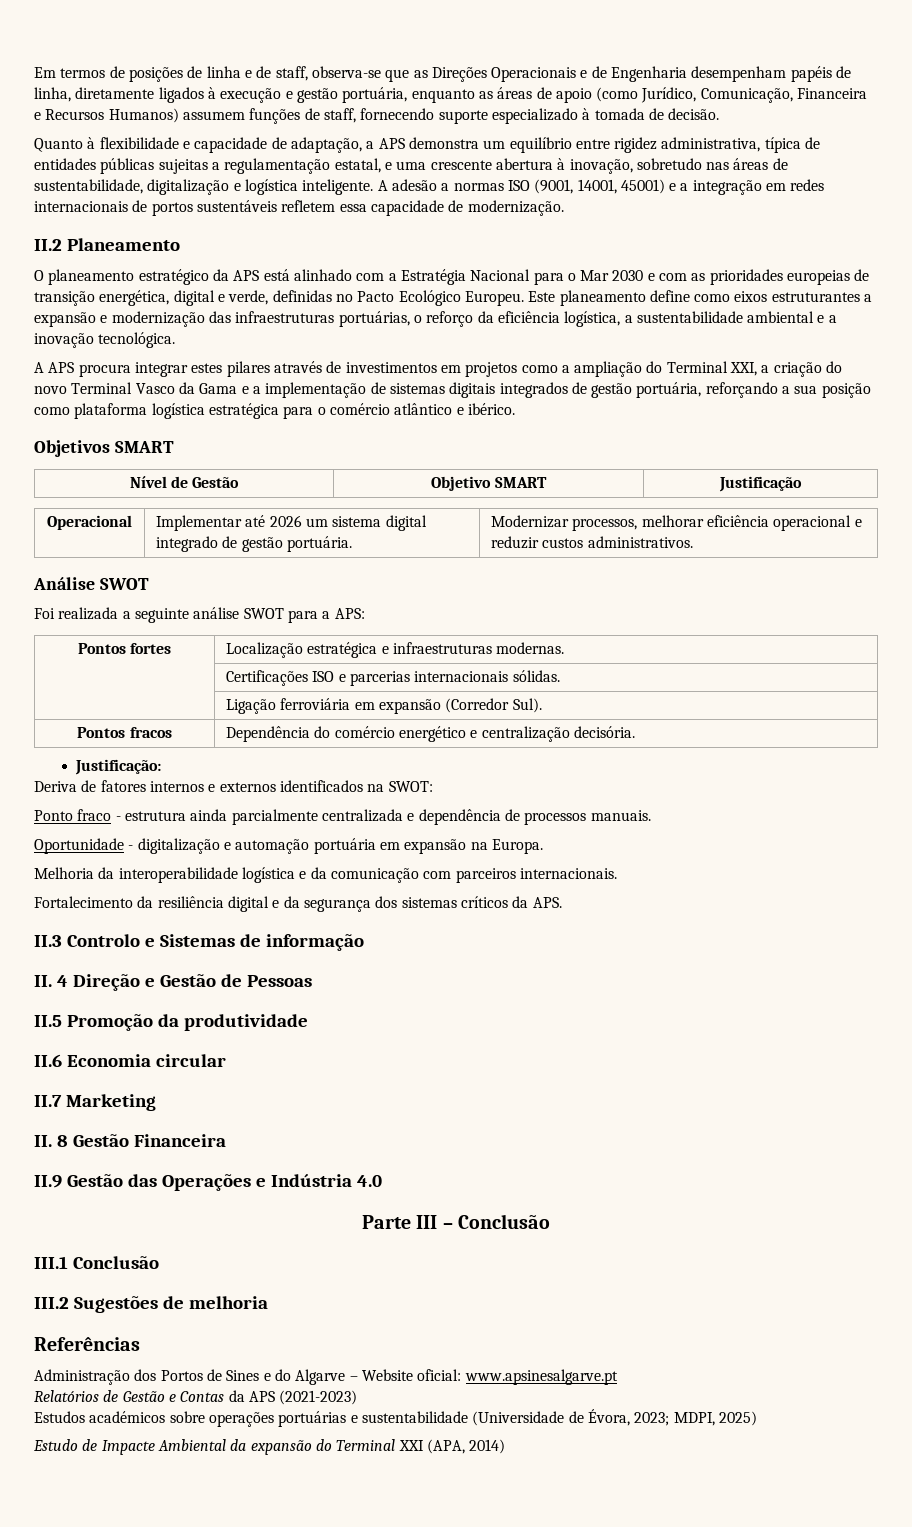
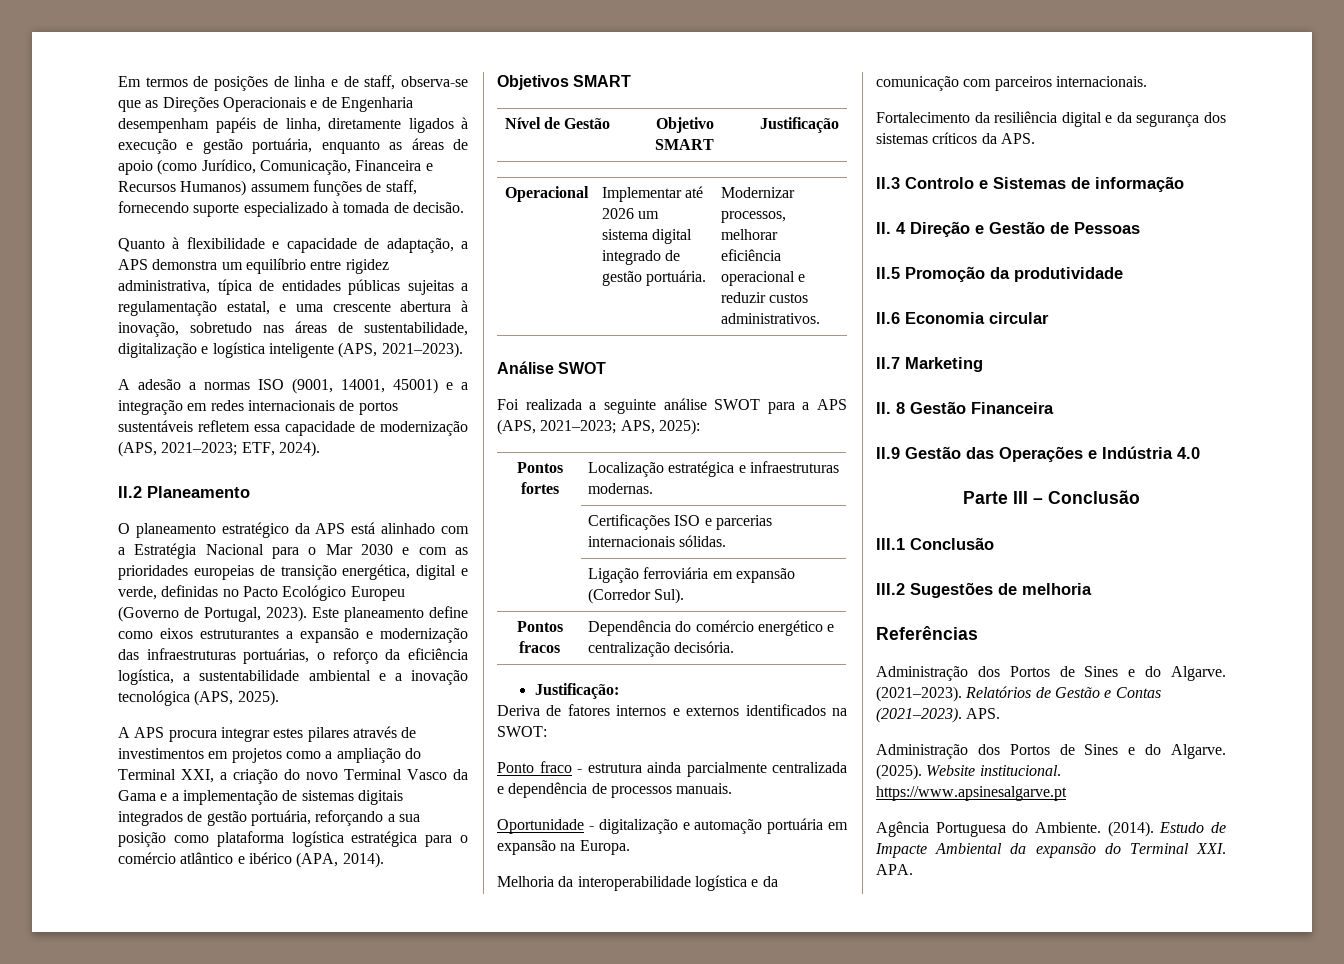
[302,179,374,195] inteligente. -> [268,342,463,358] inteligente (APS, 2021–2023). //
[467,200,564,216] modernização. -> [380,421,468,436] [118,441,320,457] modernização (APS, 2021–2023; ETF, 2024).
[464,291,524,306] Europeu. -> [350,586,405,601] [118,606,307,622] Europeu (Governo de Portugal, 2023).
[98,332,176,348] tecnológica. -> [118,690,279,706] tecnológica (APS, 2025).
[467,403,515,415] ibérico. -> [248,852,384,868] ibérico (APA, 2014).
[334,608,365,619] APS: -> [817,399,847,410] [497,419,700,435] APS (APS, 2021–2023; APS, 2025):
[295,1369,618,1385] Algarve – Website oficial: www.apsinesalgarve.pt // -> [1171,666,1226,681] [876,686,962,702] Algarve. (2021–2023).
[228,1390,358,1405] [34,1409,757,1427] da APS (2021-2023) // Estudos académicos sobre operações portuárias e sustentabilidade (Universidade de Évora, 2023; MDPI, 2025) // -> [876,707,1001,723] [876,744,1226,759] [876,764,1061,780] [876,786,1067,801] [876,821,1154,837] (2021–2023). APS. // Administração dos Portos de Sines e do Algarve. (2025). Website institucional. https://www.apsinesalgarve.pt // Agência Portuguesa do Ambiente. (2014).
[398,1439,506,1454] XXI (APA, 2014) -> [1196,843,1226,854] [876,864,913,875] XXI. APA.

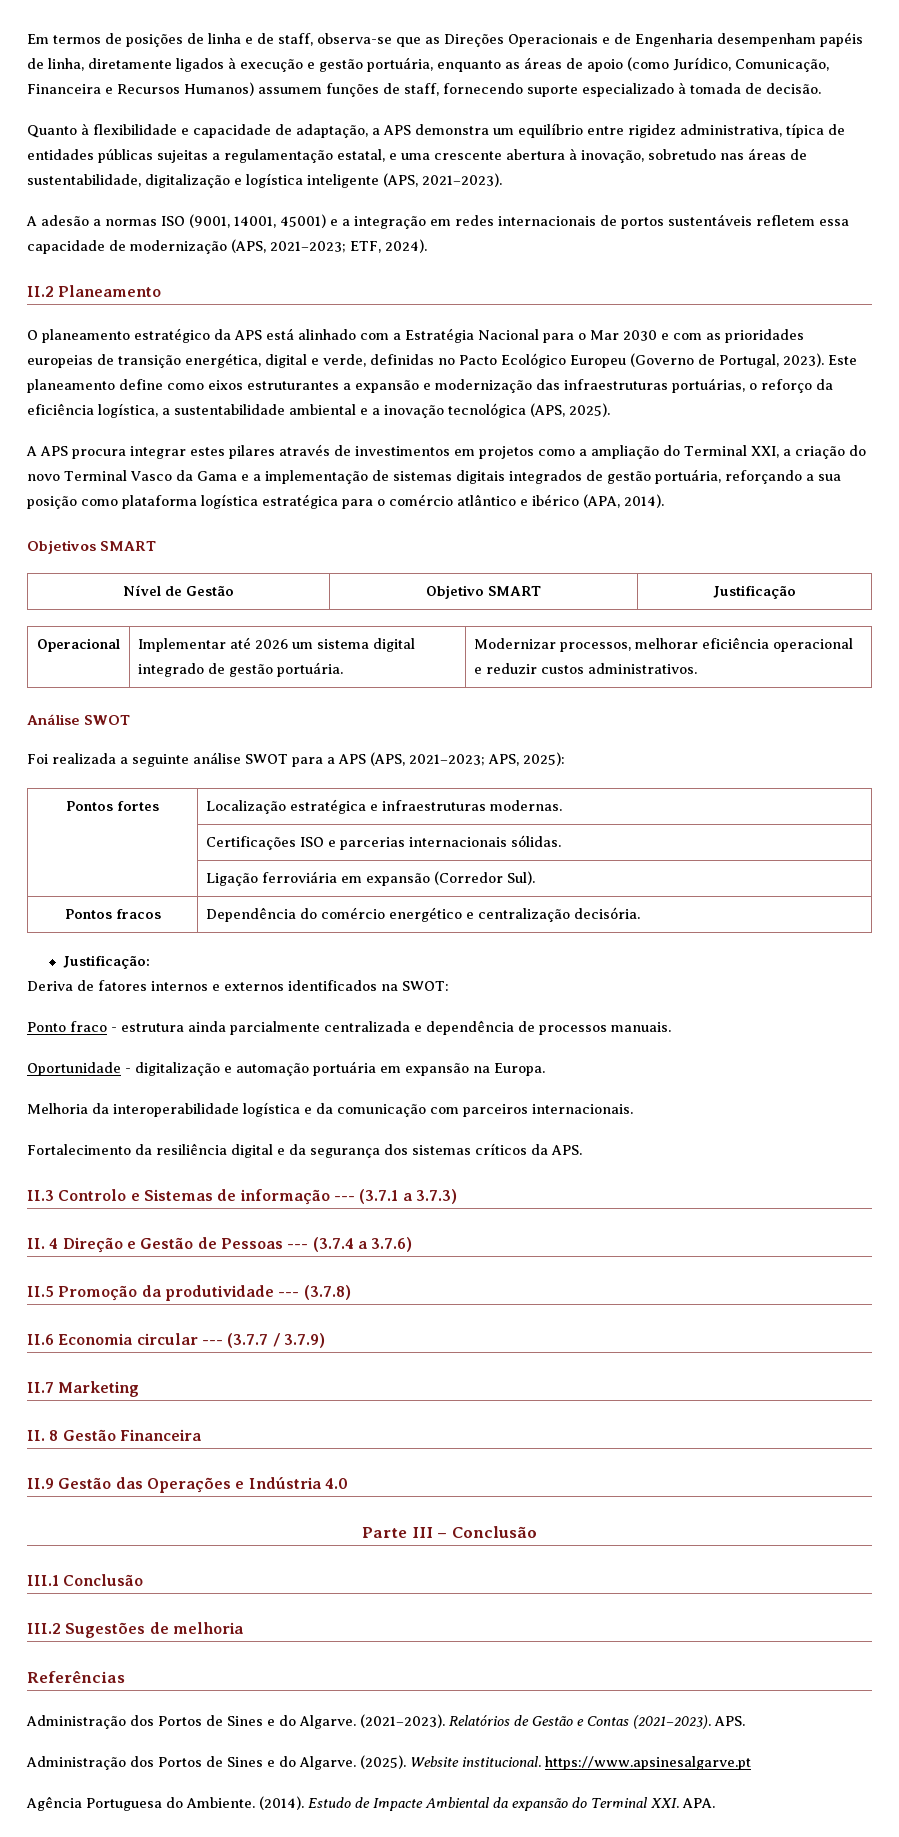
(1184, 184) none -> [333,1189,457,1204] --- (3.7.1 a 3.7.3)
(1140, 228) none -> [287,1237,413,1252] --- (3.7.4 a 3.7.6)
(1123, 274) none -> [278,1285,351,1300] --- (3.7.8)
(1049, 318) none -> [201,1333,325,1348] --- (3.7.7 / 3.7.9)

